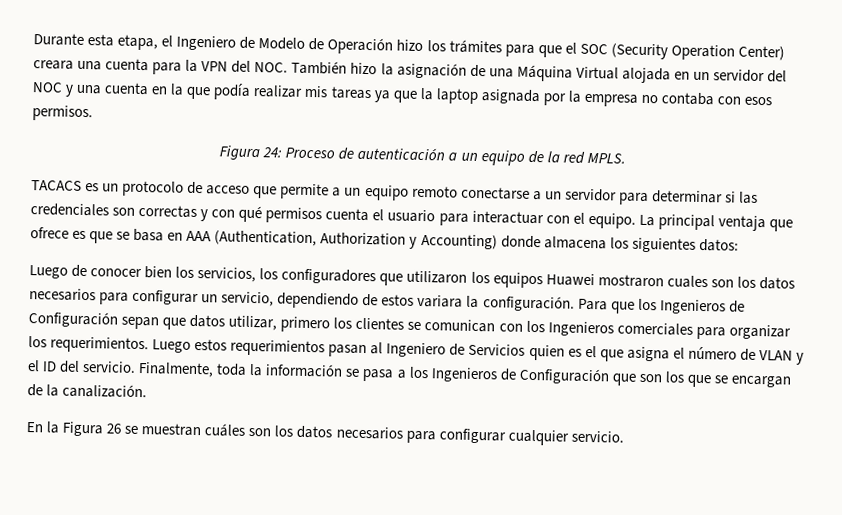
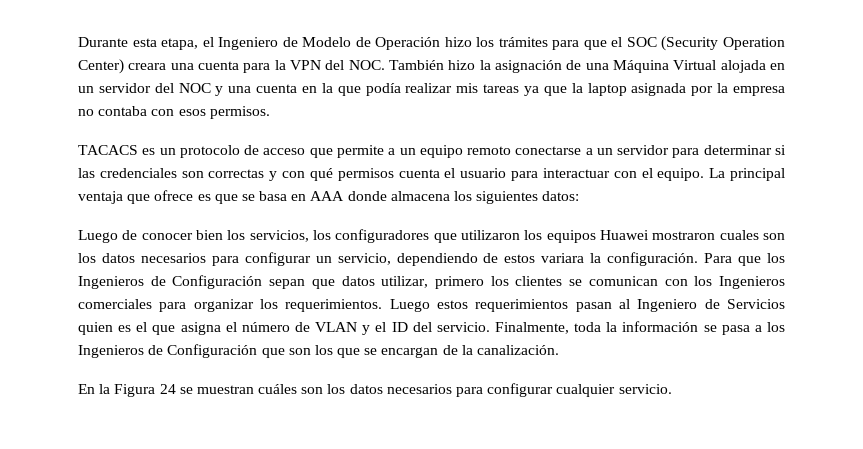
[219,145,626,166] // Figura 24: Proceso de autenticación a un equipo de la red MPLS. -> (270, 112) none
[214,230,498,250] (Authentication, Authorization y Accounting) -> (345, 196) none
[106,423,122,434] 26 -> [159,384,176,394] 24

